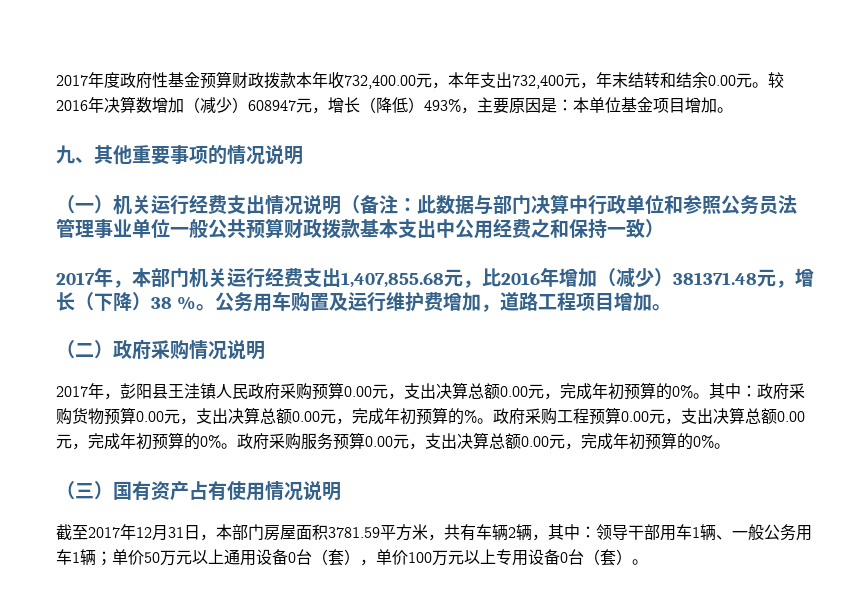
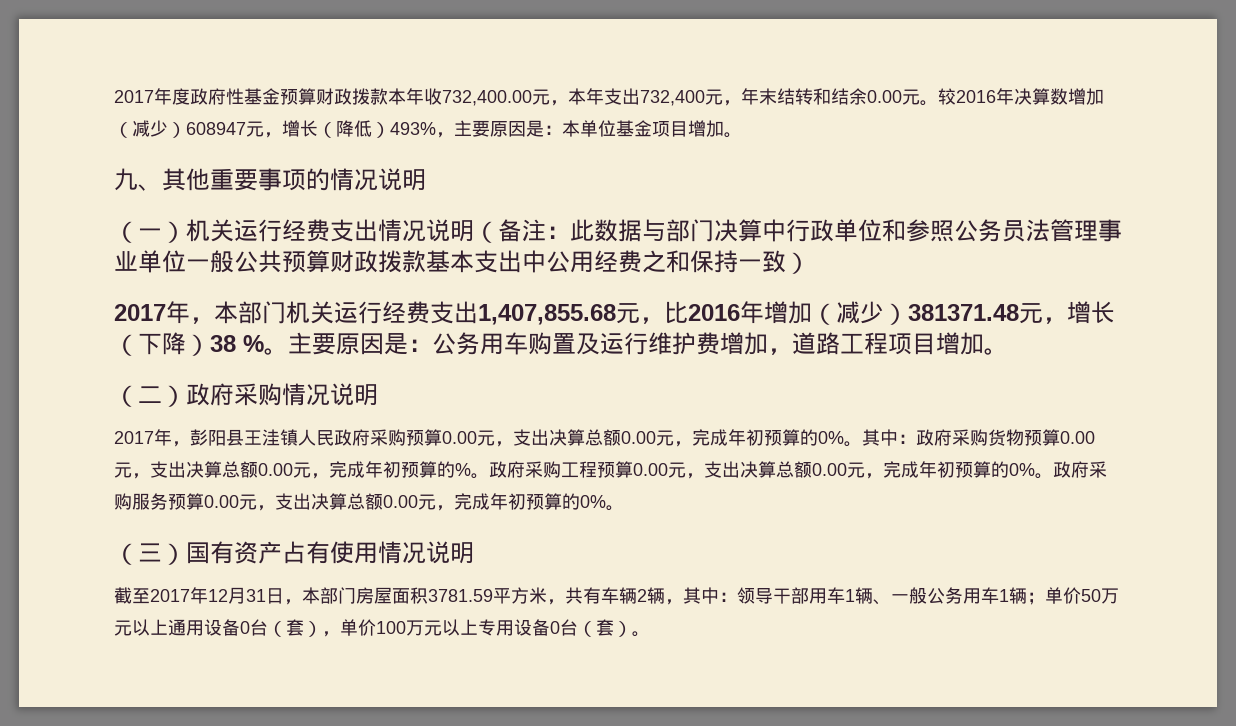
(216, 307) none -> [288,332,432,355] 主要原因是：

